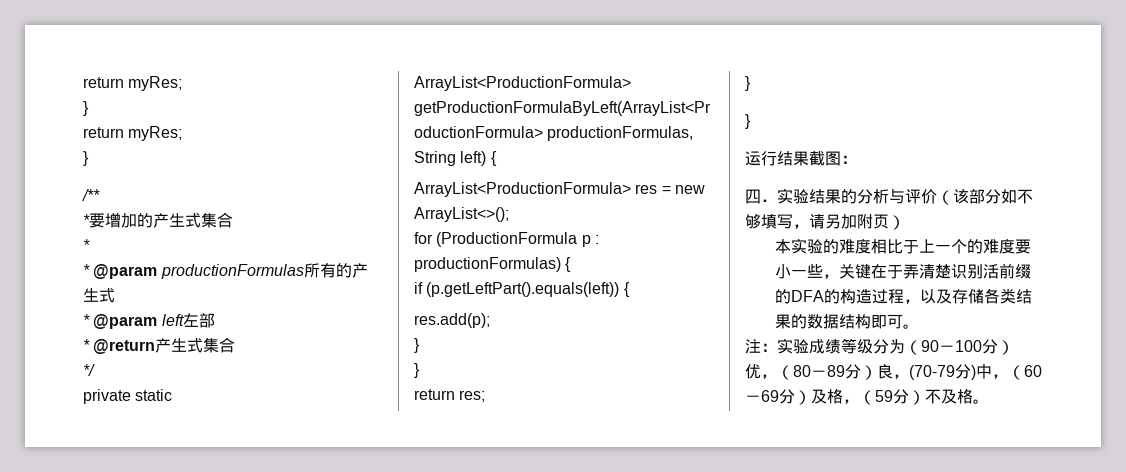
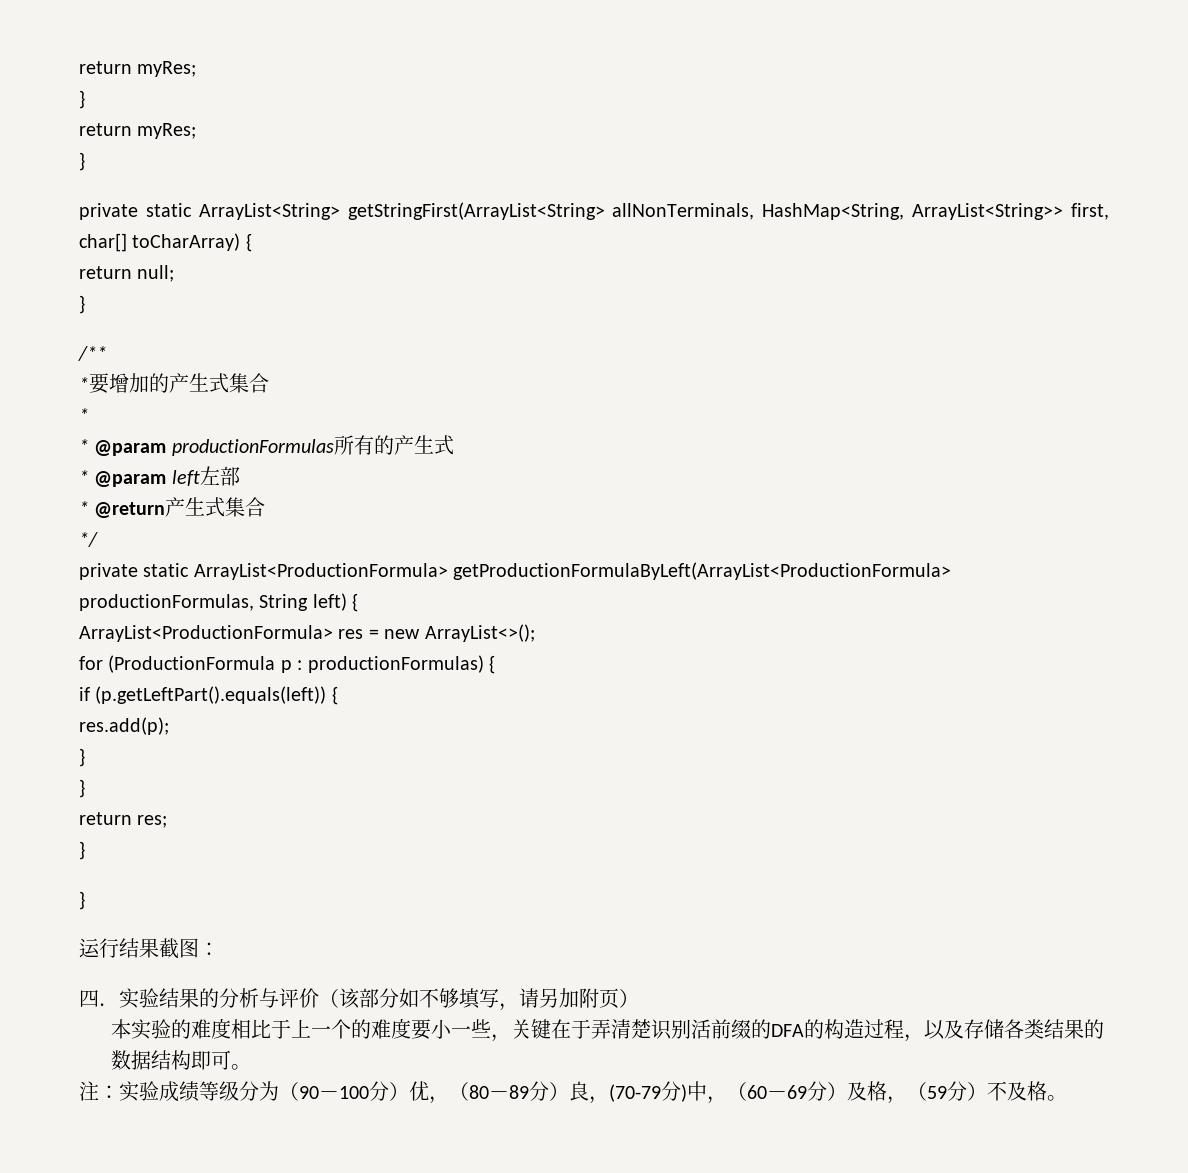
(89, 158) none -> [79,202,1110,220] [79,233,252,252] [79,265,175,282] [79,295,85,314] // private static ArrayList<String> getStringFirst(ArrayList<String> allNonTerminals, HashMap<String, ArrayList<String>> first, char[] toCharArray) { // return null; // }

